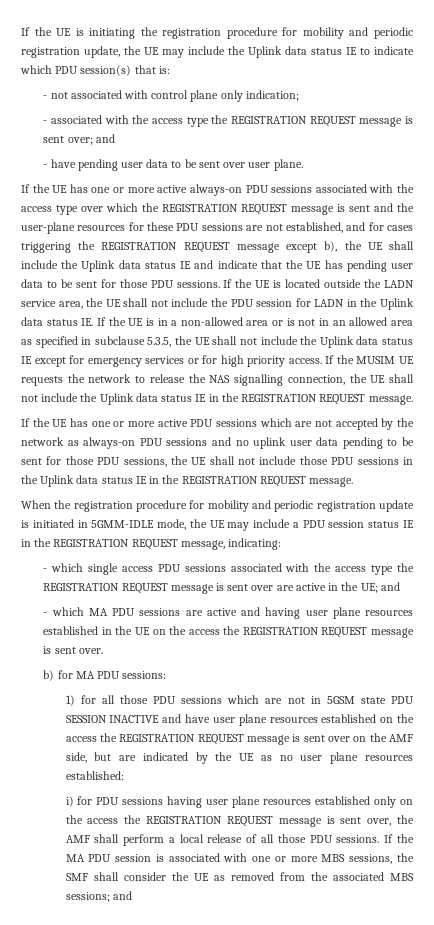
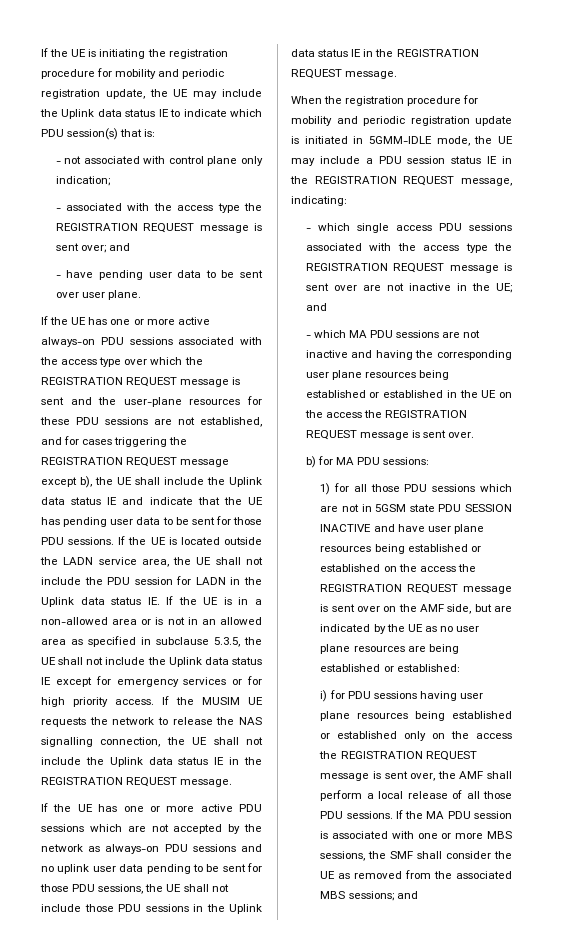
[295,583,326,591] active -> [386,283,451,291] not inactive
[206,607,413,619] active and having user plane resources -> [463,330,481,338] [305,350,512,360] [305,370,450,380] [305,390,380,398] not inactive and having the corresponding user plane resources being established or
(318, 720) none -> [374,544,481,554] being established or
(413, 758) none -> [407,644,459,654] [320,664,394,672] are being established or
(312, 802) none -> [415,711,512,721] [320,733,331,739] being established or

